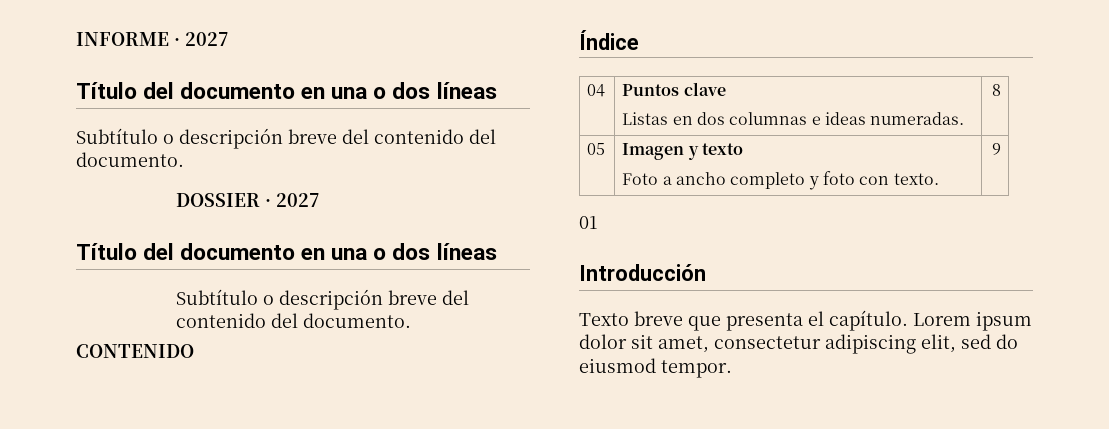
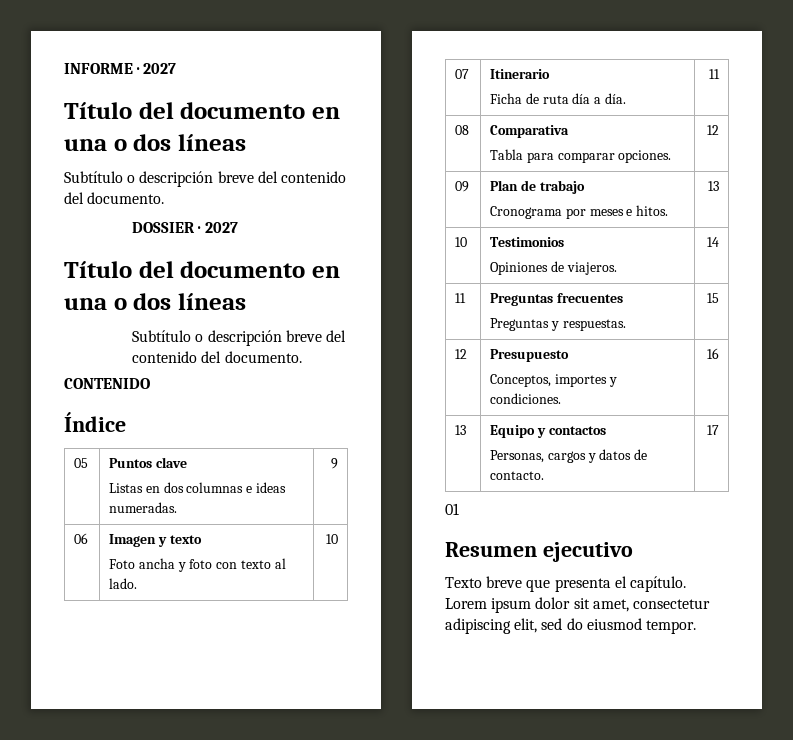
[587,84,606,97] 04 -> [74,458,89,468] 05
[991,84,1001,96] [587,143,606,155] 8 // 05 -> [330,458,338,469] [74,533,89,544] 9 // 06
[662,171,939,190] [991,143,1001,155] a ancho completo y foto con texto. | 9 -> [138,558,286,572] [109,578,138,589] [325,534,338,544] [455,69,470,79] [490,69,551,79] [490,93,626,104] [708,69,720,79] [455,125,470,135] [490,125,570,138] [490,149,672,163] [706,125,719,135] [455,181,470,192] [490,180,585,194] [490,205,669,219] [707,181,719,191] [455,237,468,247] [490,237,565,247] [490,261,617,275] [706,237,719,247] [455,293,467,303] [490,293,623,306] [490,318,626,331] [706,293,719,303] [455,349,468,359] [490,349,570,362] [490,374,617,387] [490,393,562,404] [706,348,719,359] [455,425,467,435] [490,425,606,438] [490,449,648,463] [490,471,545,480] [706,425,719,435] ancha y foto con texto al lado. | 10 // 07 | Itinerario // Ficha de ruta día a día. | 11 // 08 | Comparativa // Tabla para comparar opciones. | 12 // 09 | Plan de trabajo // Cronograma por meses e hitos. | 13 // 10 | Testimonios // Opiniones de viajeros. | 14 // 11 | Preguntas frecuentes // Preguntas y respuestas. | 15 // 12 | Presupuesto // Conceptos, importes y condiciones. | 16 // 13 | Equipo y contactos // Personas, cargos y datos de contacto. | 17
[579,264,706,281] Introducción -> [445,542,633,562] Resumen ejecutivo

